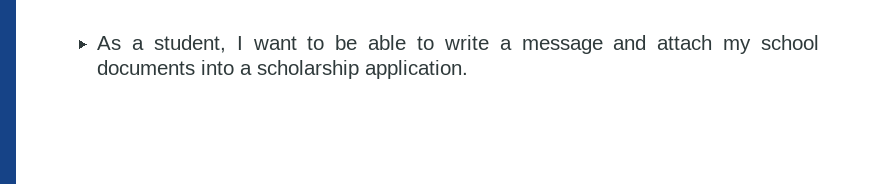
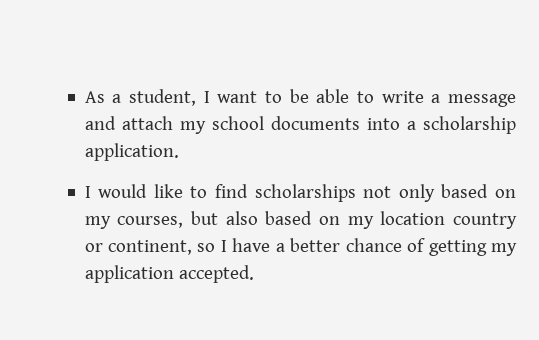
(469, 69) none -> [84,184,516,202] [84,211,517,229] [84,238,518,256] [84,265,254,283] // I would like to find scholarships not only based on my courses, but also based on my location country or continent, so I have a better chance of getting my application accepted.

